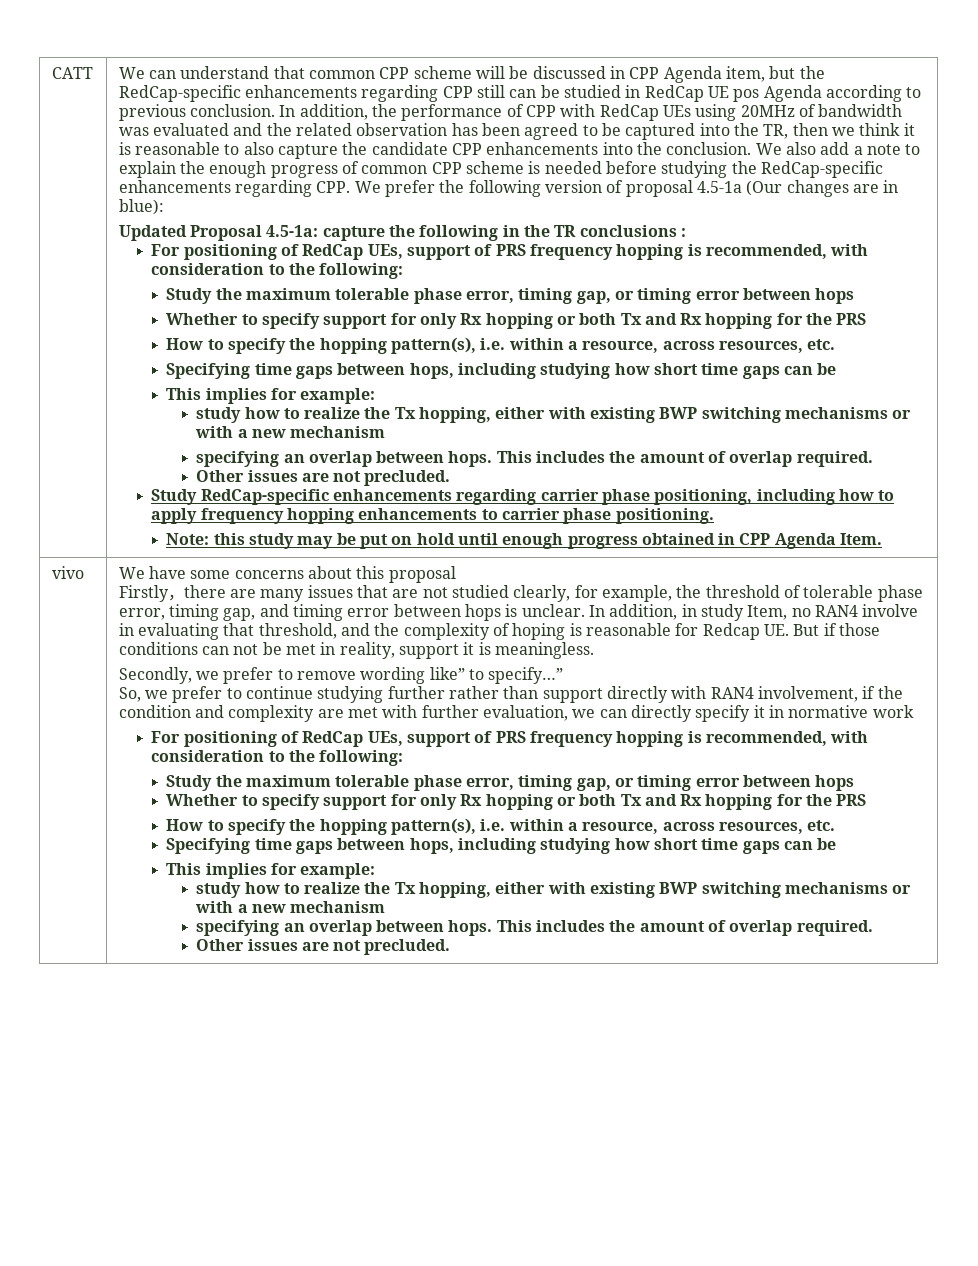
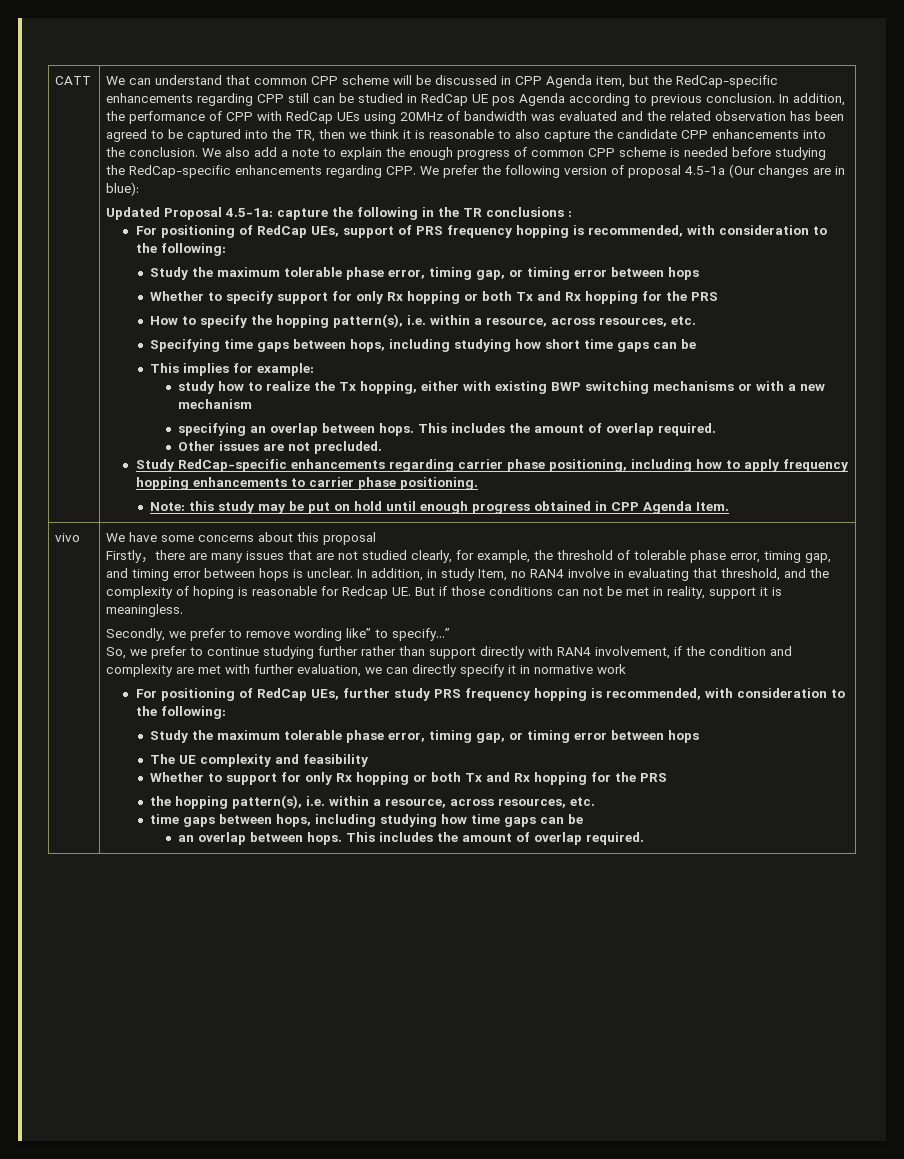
[406,731,493,747] support of -> [342,688,430,701] further study
[166,794,320,810] // Whether to specify -> [149,754,368,767] [149,772,222,782] // The UE complexity and feasibility // Whether to
[166,819,286,835] How to specify -> (667, 777) none
[166,838,837,854] [166,863,376,879] [196,882,912,898] [195,901,386,913] [196,920,280,936] Specifying time gaps between hops, including studying how short time gaps can be // This implies for example: // study how to realize the Tx hopping, either with existing BWP switching mechanisms or with a new mechanism // specifying -> [149,814,583,827] time gaps between hops, including studying how time gaps can be //
[196,939,451,955] // Other issues are not precluded. -> (645, 838) none

